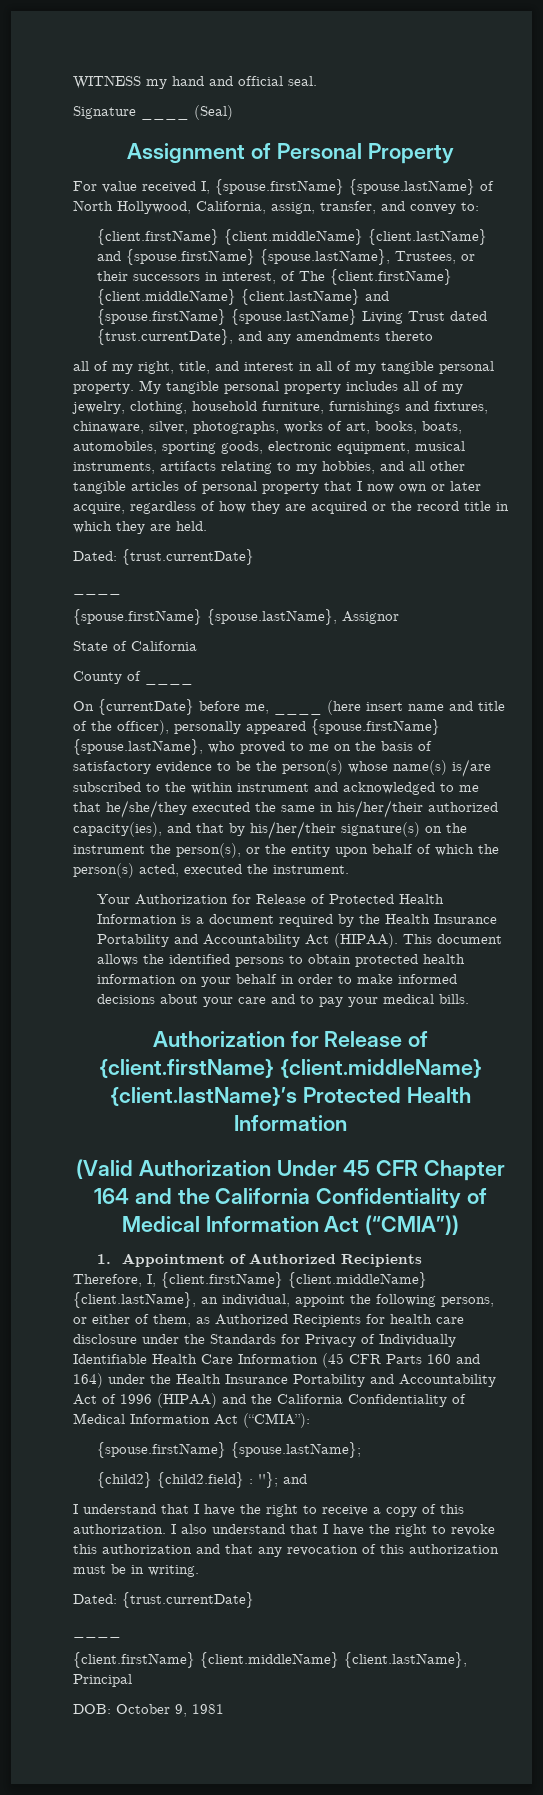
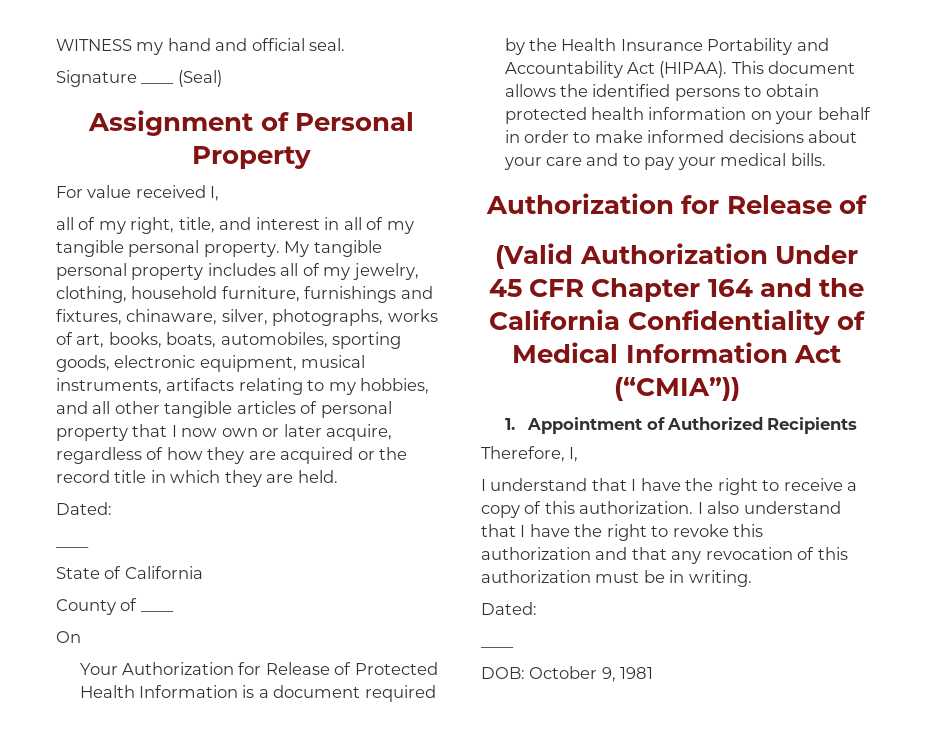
[215,179,494,195] [73,200,479,214] [97,229,488,245] [97,249,476,265] [97,269,453,285] [97,289,390,305] [97,309,488,325] [97,329,434,345] {spouse.firstName} {spouse.lastName} of North Hollywood, California, assign, transfer, and convey to: // {client.firstName} {client.middleName} {client.lastName} and {spouse.firstName} {spouse.lastName}, Trustees, or their successors in interest, of The {client.firstName} {client.middleName} {client.lastName} and {spouse.firstName} {spouse.lastName} Living Trust dated {trust.currentDate}, and any amendments thereto -> (220, 193) none
[122,549,254,565] [73,591,121,595] [73,609,399,625] {trust.currentDate} // ____ // {spouse.firstName} {spouse.lastName}, Assignor -> [56,547,89,548] // ____
[98,699,505,715] [73,719,440,735] [73,739,432,755] [73,759,491,777] [73,782,479,795] [73,800,498,818] [73,821,467,839] [73,843,499,858] [73,863,349,878] {currentDate} before me, ____ (here insert name and title of the officer), personally appeared {spouse.firstName} {spouse.lastName}, who proved to me on the basis of satisfactory evidence to be the person(s) whose name(s) is/are subscribed to the within instrument and acknowledged to me that he/she/they executed the same in his/her/their authorized capacity(ies), and that by his/her/their signature(s) on the instrument the person(s), or the entity upon behalf of which the person(s) acted, executed the instrument. -> (81, 637) none
[99,1058,482,1079] [110,1086,471,1107] [234,1115,347,1131] {client.firstName} {client.middleName} {client.lastName}’s Protected Health Information -> (867, 204) none
[161,1272,427,1288] [73,1292,494,1308] [73,1314,464,1327] [73,1334,456,1347] [73,1353,480,1368] [73,1373,496,1388] [73,1393,466,1408] [73,1413,310,1428] [97,1442,362,1458] [97,1472,308,1488] {client.firstName} {client.middleName} {client.lastName}, an individual, appoint the following persons, or either of them, as Authorized Recipients for health care disclosure under the Standards for Privacy of Individually Identifiable Health Care Information (45 CFR Parts 160 and 164) under the Health Insurance Portability and Accountability Act of 1996 (HIPAA) and the California Confidentiality of Medical Information Act (“CMIA”): // {spouse.firstName} {spouse.lastName}; // {child2} {child2.field} : ''}; and -> (579, 454) none
[122,1592,254,1608] [73,1634,121,1638] [73,1652,467,1668] [73,1674,132,1687] {trust.currentDate} // ____ // {client.firstName} {client.middleName} {client.lastName}, Principal -> [481,647,514,648] // ____

